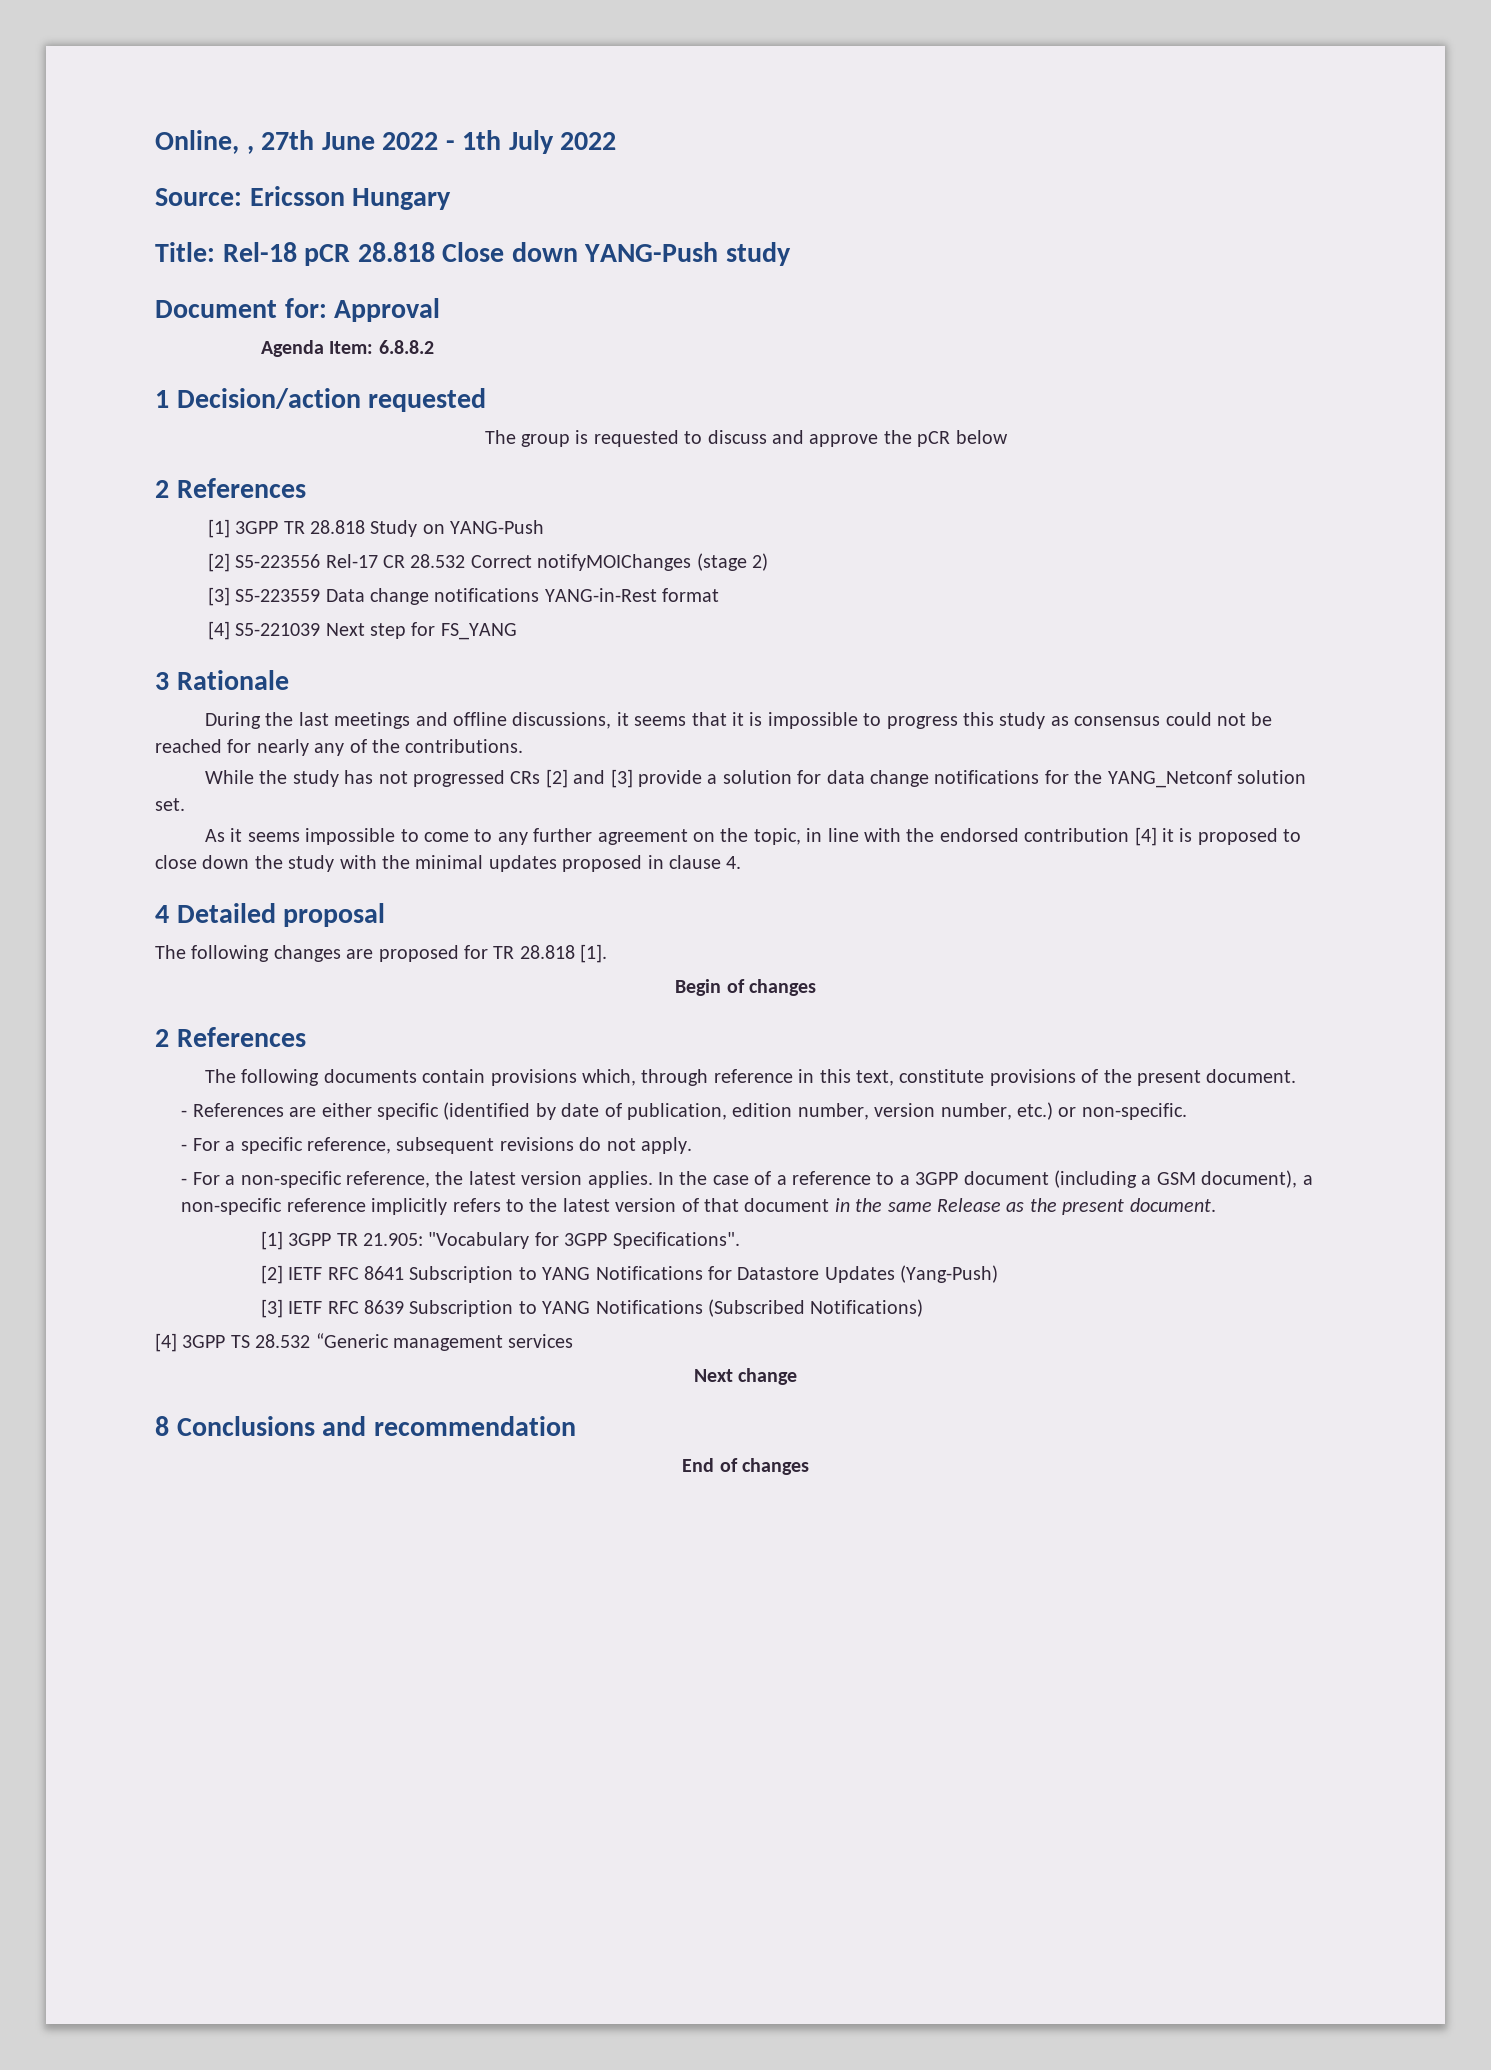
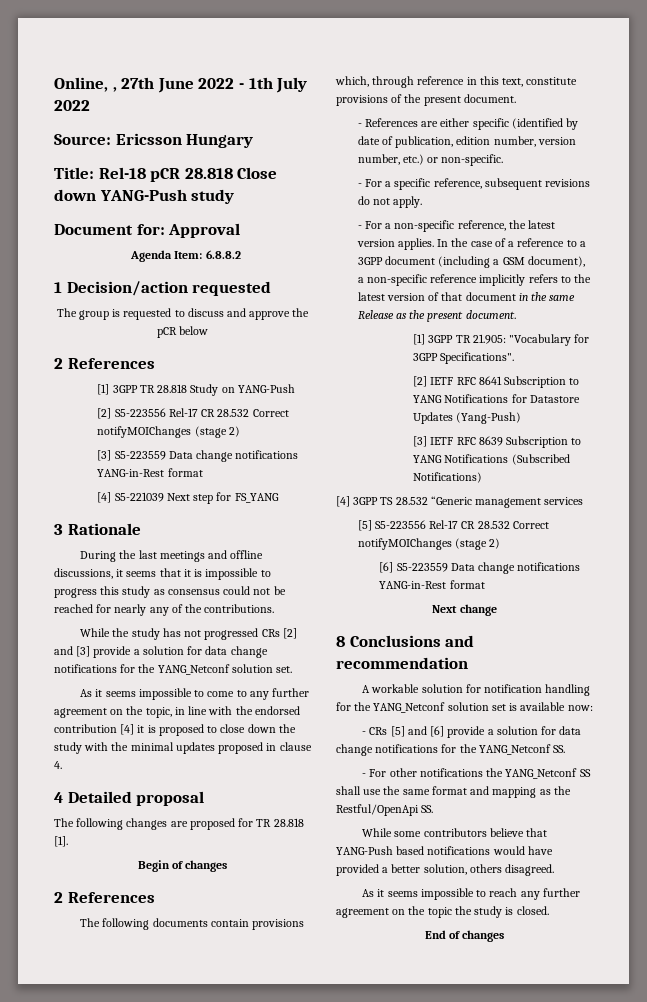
(574, 1341) none -> [357,520,549,531] [357,538,501,550] [379,562,581,574] [379,580,485,589] // [5] S5-223556 Rel-17 CR 28.532 Correct notifyMOIChanges (stage 2) // [6] S5-223559 Data change notifications YANG-in-Rest format
(576, 1426) none -> [362,684,591,696] [336,702,593,713] [362,726,582,738] [336,744,566,756] [362,768,591,779] [336,786,571,798] [336,804,434,816] [362,828,548,837] [336,846,553,855] [336,864,555,876] [362,888,580,900] [336,906,549,918] // A workable solution for notification handling for the YANG_Netconf solution set is available now: // - CRs [5] and [6] provide a solution for data change notifications for the YANG_Netconf SS. // - For other notifications the YANG_Netconf SS shall use the same format and mapping as the Restful/OpenApi SS. // While some contributors believe that YANG-Push based notifications would have provided a better solution, others disagreed. // As it seems impossible to reach any further agreement on the topic the study is closed.

